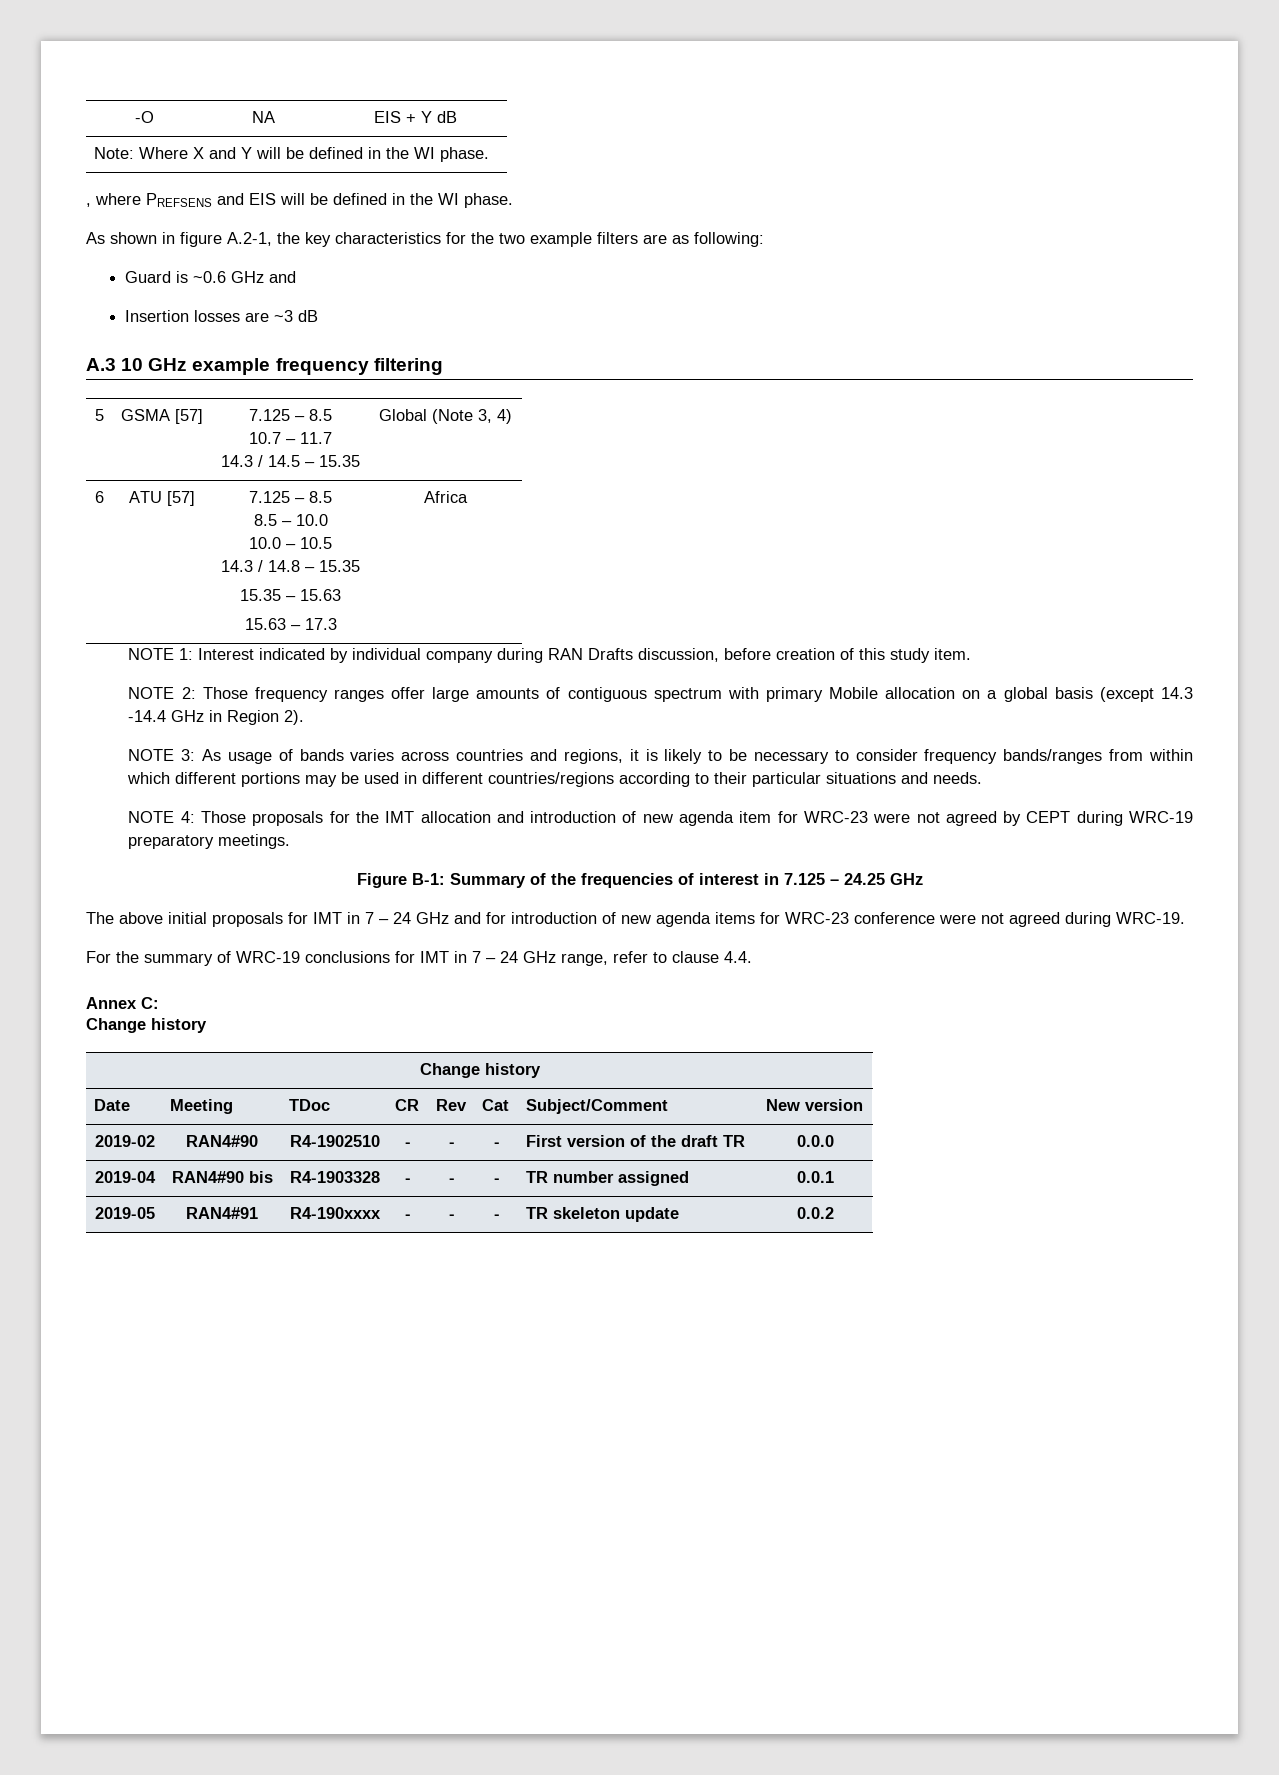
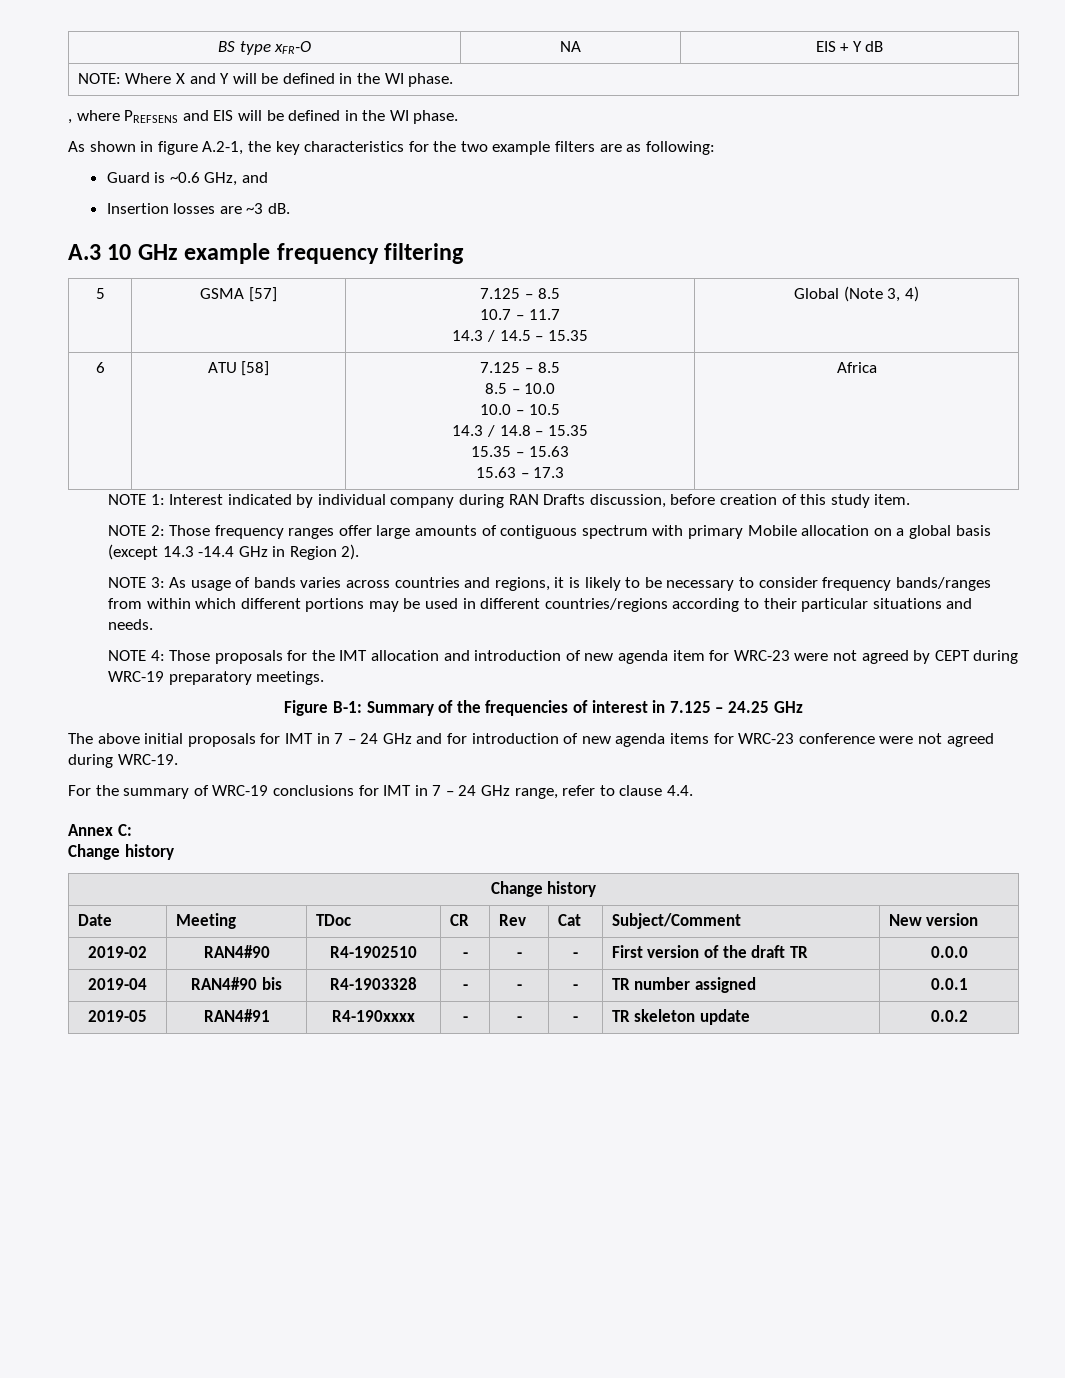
[135,111,154,123] -O -> [217,41,312,55] BS type xFR-O
[93,147,134,159] Note: -> [77,73,121,84] NOTE:
[231,271,265,283] GHz -> [204,172,238,186] GHz,
[298,310,319,322] dB -> [268,203,291,214] dB.
[166,491,195,506] [57] -> [241,361,270,376] [58]

